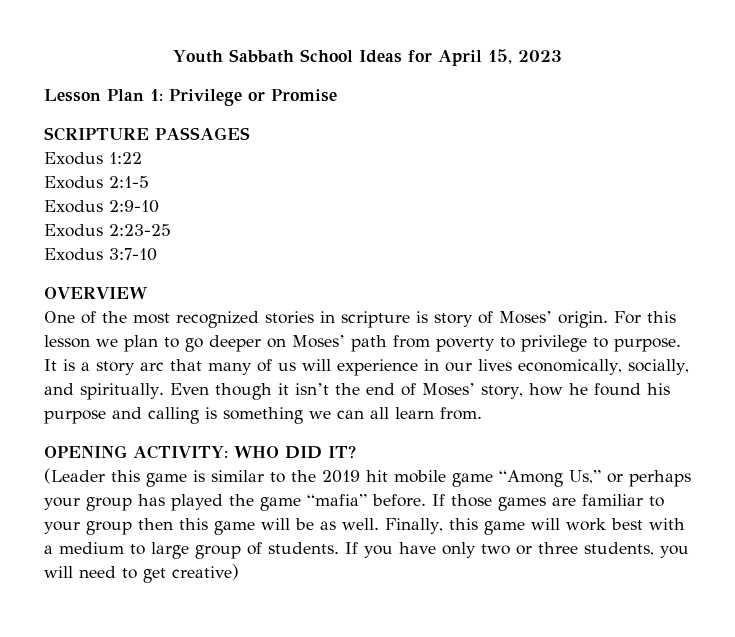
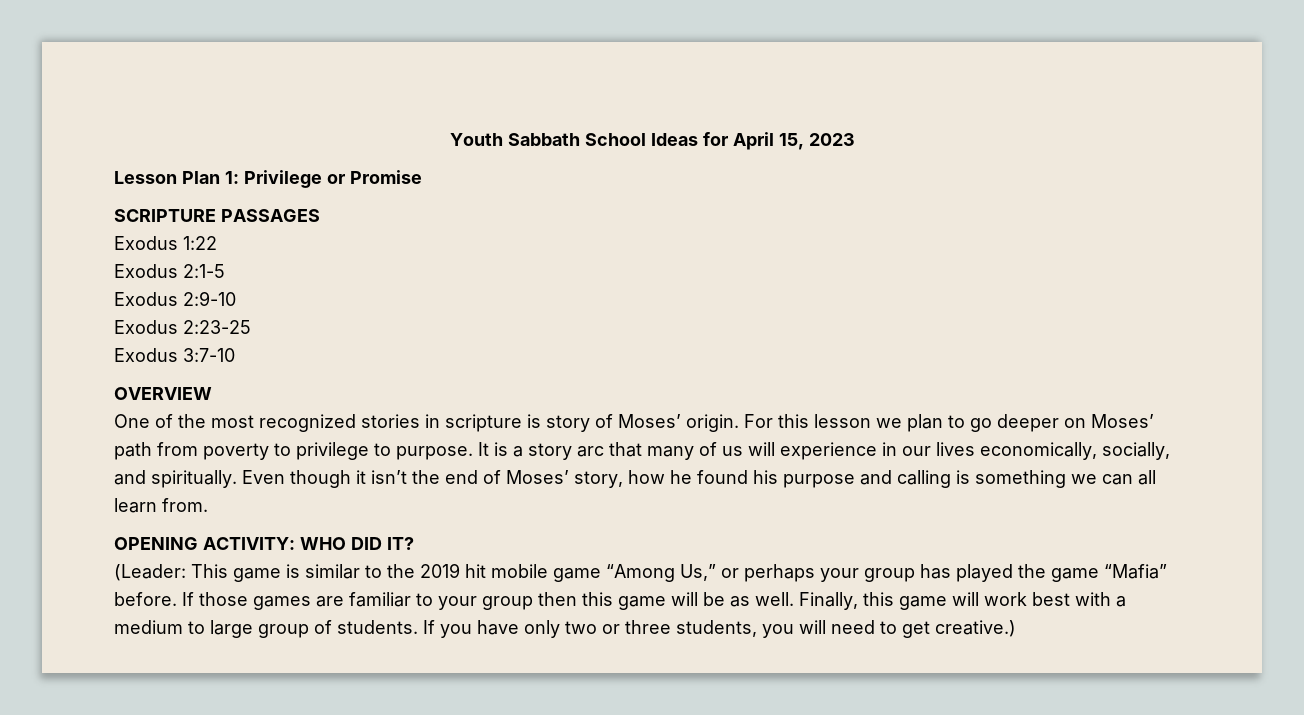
[44,468,140,484] (Leader this -> [114,564,228,581] (Leader: This
[307,494,367,506] “mafia” -> [1104,564,1167,579] “Mafia”
[172,564,239,580] creative) -> [935,620,1016,637] creative.)

